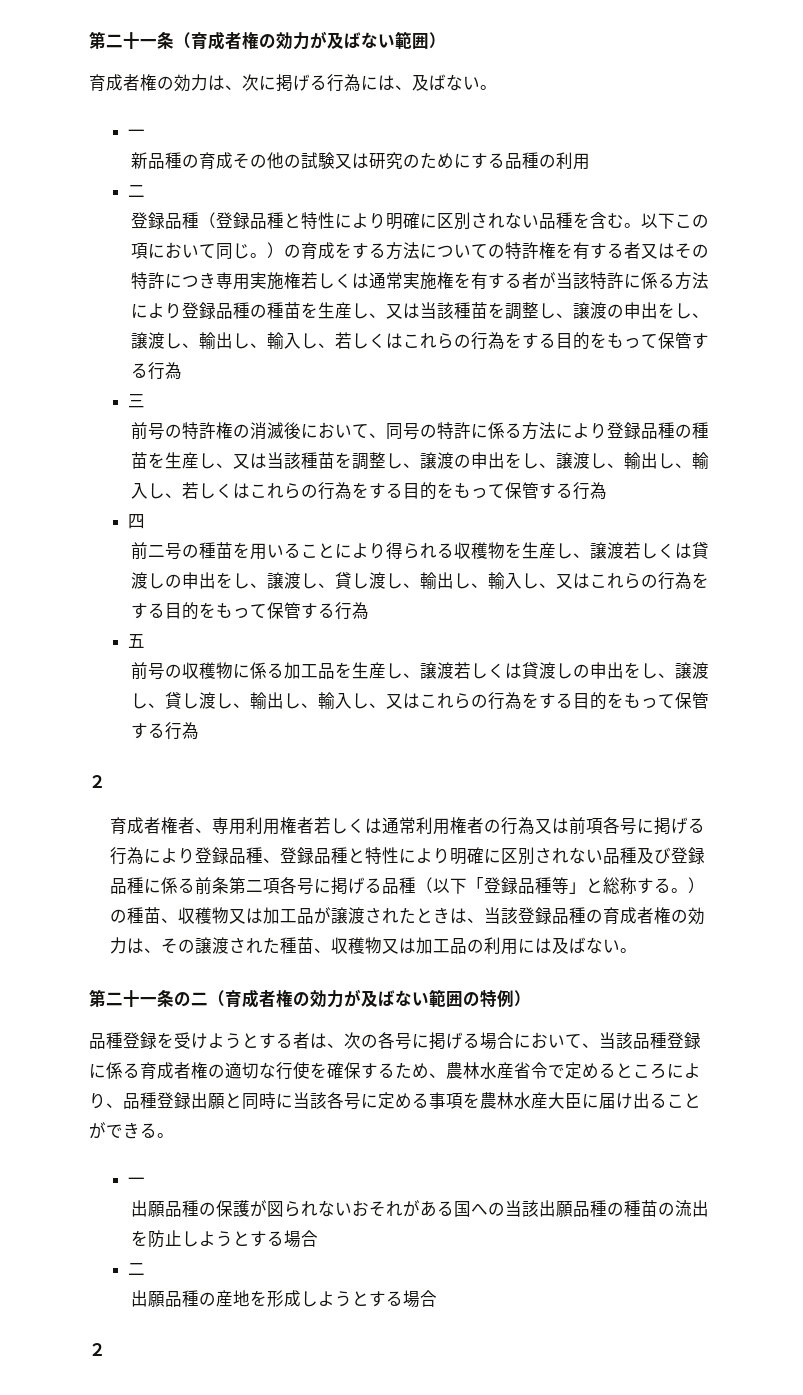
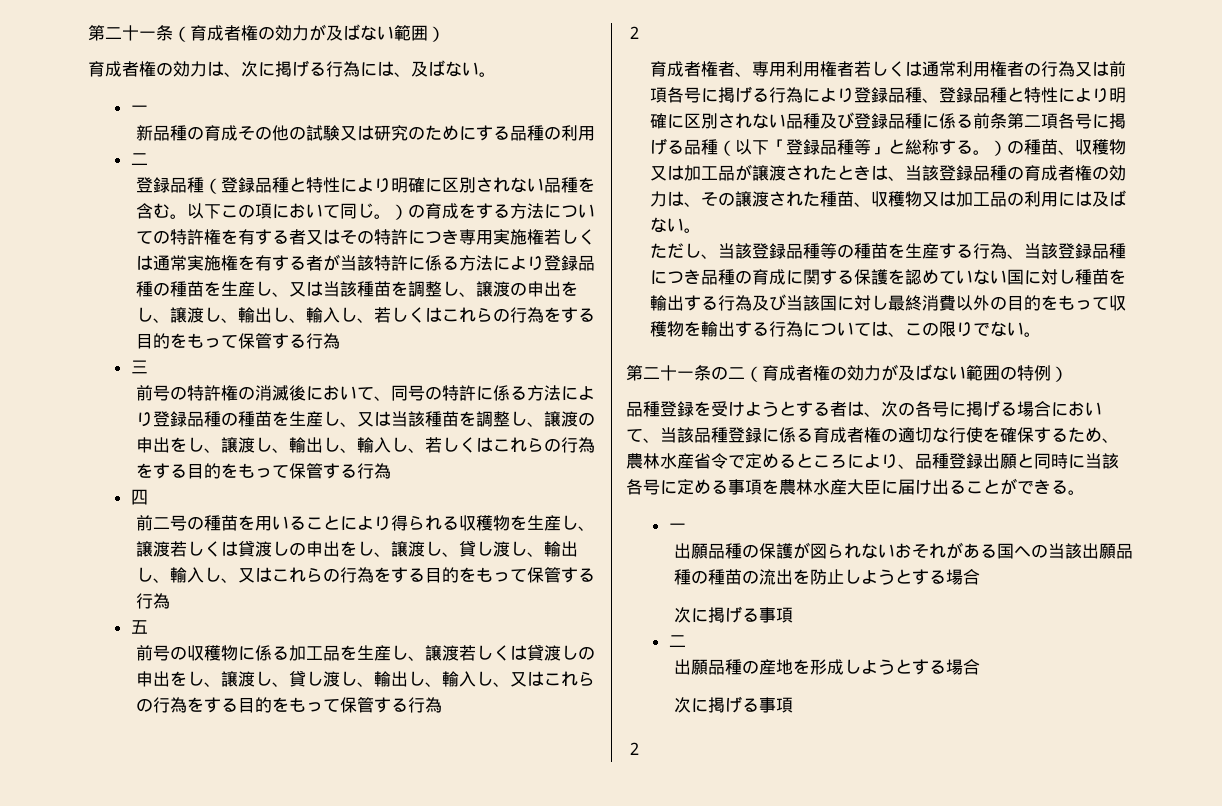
(638, 950) none -> [650,243,1127,259] [650,269,1127,285] [650,294,1127,311] [650,321,1042,337] // ただし、当該登録品種等の種苗を生産する行為、当該登録品種につき品種の育成に関する保護を認めていない国に対し種苗を輸出する行為及び当該国に対し最終消費以外の目的をもって収穫物を輸出する行為については、この限りでない。
(319, 1238) none -> [674,606,794,623] // 次に掲げる事項
(438, 1298) none -> [674,696,794,713] // 次に掲げる事項

